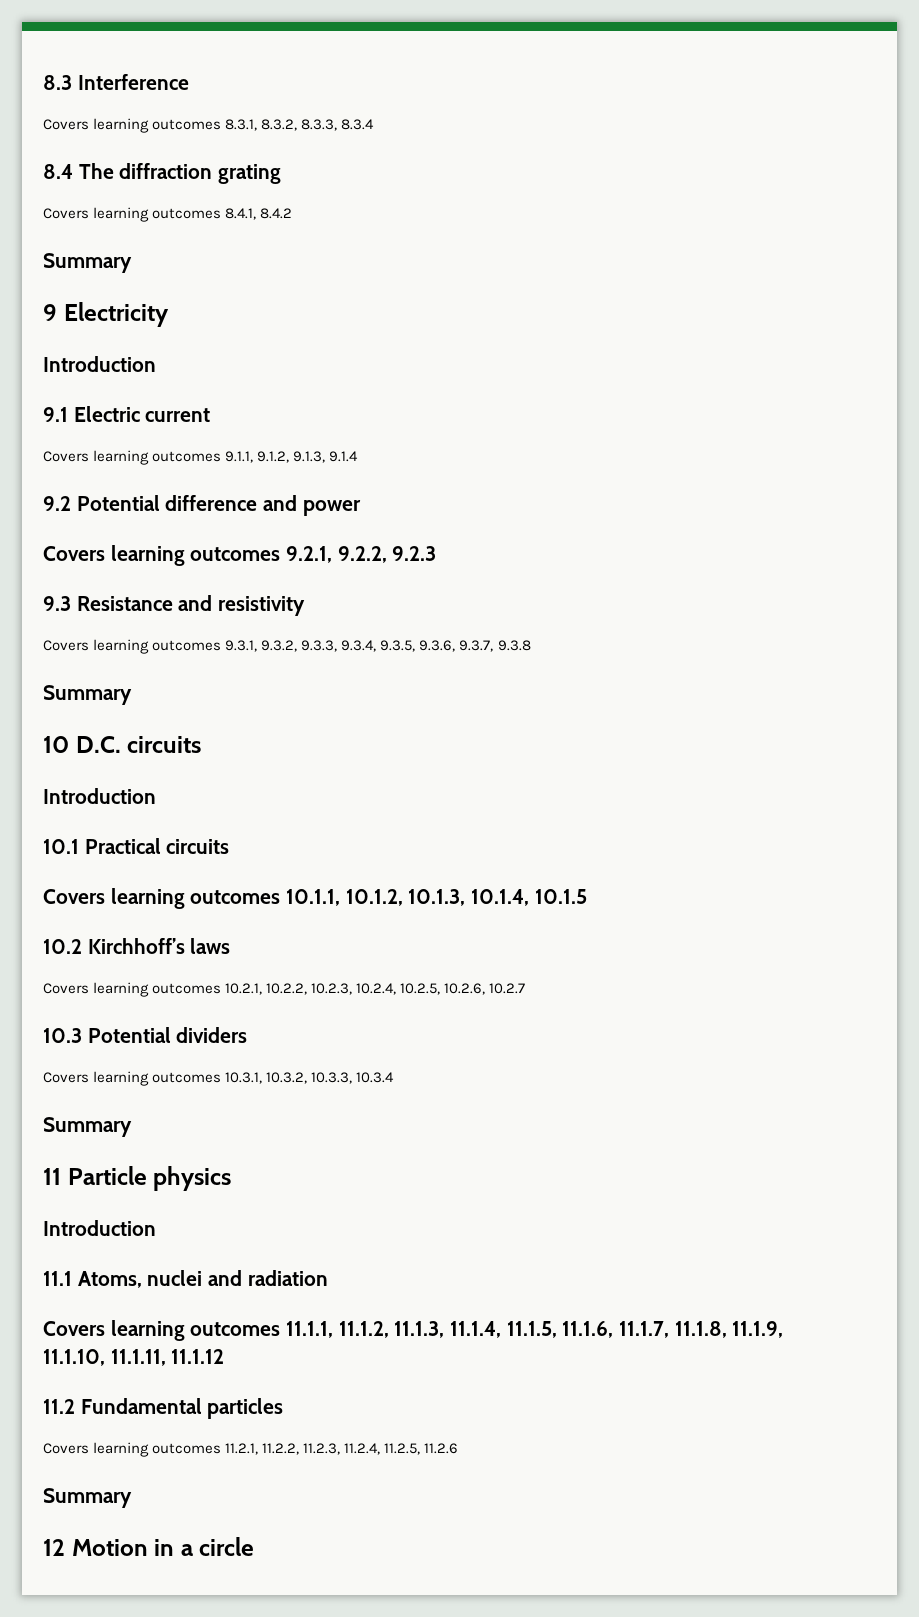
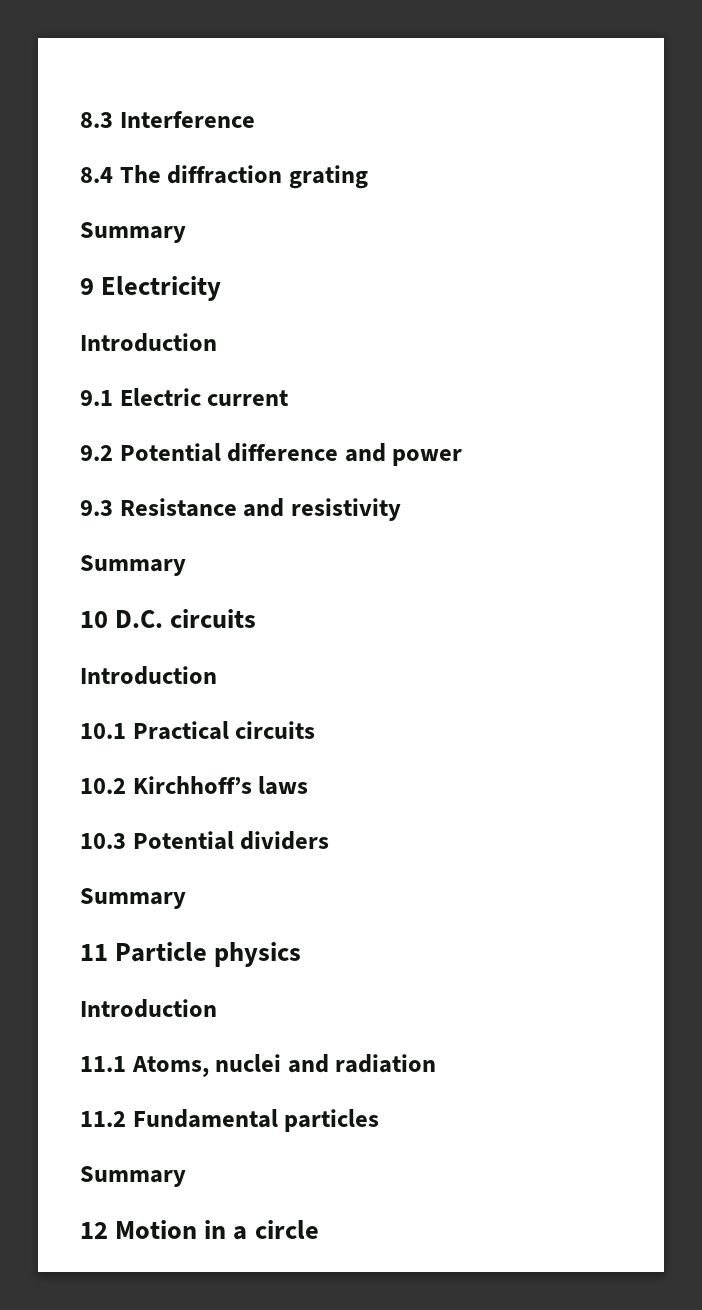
[43,118,375,133] // Covers learning outcomes 8.3.1, 8.3.2, 8.3.3, 8.3.4 -> (255, 119) none
[43,207,293,222] // Covers learning outcomes 8.4.1, 8.4.2 -> (368, 177) none
[43,450,359,465] // Covers learning outcomes 9.1.1, 9.1.2, 9.1.3, 9.1.4 -> (289, 398) none
[43,545,437,566] [43,595,306,616] [43,639,531,654] Covers learning outcomes 9.2.1, 9.2.2, 9.2.3 // 9.3 Resistance and resistivity // Covers learning outcomes 9.3.1, 9.3.2, 9.3.3, 9.3.4, 9.3.5, 9.3.6, 9.3.7, 9.3.8 -> [80,498,401,521] 9.3 Resistance and resistivity
[43,888,587,909] [43,938,231,954] [43,982,526,997] [43,1027,248,1043] [43,1071,395,1086] Covers learning outcomes 10.1.1, 10.1.2, 10.1.3, 10.1.4, 10.1.5 // 10.2 Kirchhoff’s laws // Covers learning outcomes 10.2.1, 10.2.2, 10.2.3, 10.2.4, 10.2.5, 10.2.6, 10.2.7 // 10.3 Potential dividers // Covers learning outcomes 10.3.1, 10.3.2, 10.3.3, 10.3.4 -> [80,776,309,795] [80,831,330,850] 10.2 Kirchhoff’s laws // 10.3 Potential dividers
[43,1320,784,1341] [43,1349,225,1366] [43,1398,284,1419] [43,1442,459,1457] Covers learning outcomes 11.1.1, 11.1.2, 11.1.3, 11.1.4, 11.1.5, 11.1.6, 11.1.7, 11.1.8, 11.1.9, 11.1.10, 11.1.11, 11.1.12 // 11.2 Fundamental particles // Covers learning outcomes 11.2.1, 11.2.2, 11.2.3, 11.2.4, 11.2.5, 11.2.6 -> [80,1109,380,1132] 11.2 Fundamental particles

